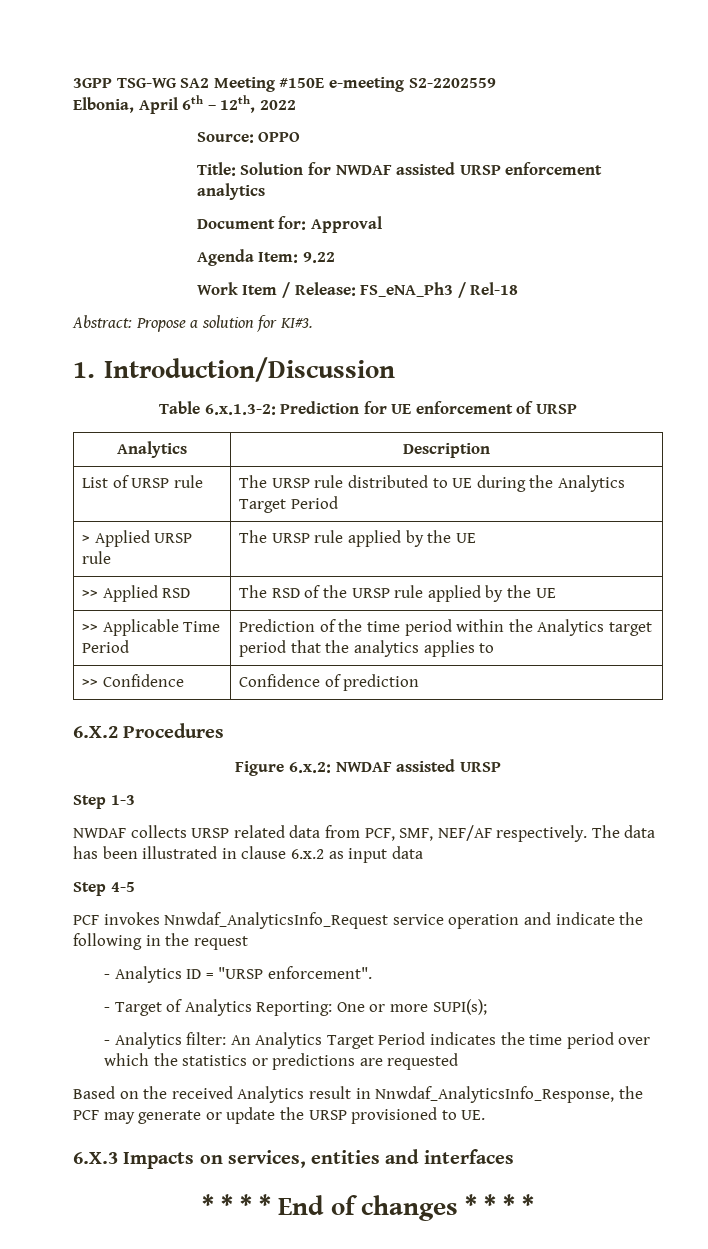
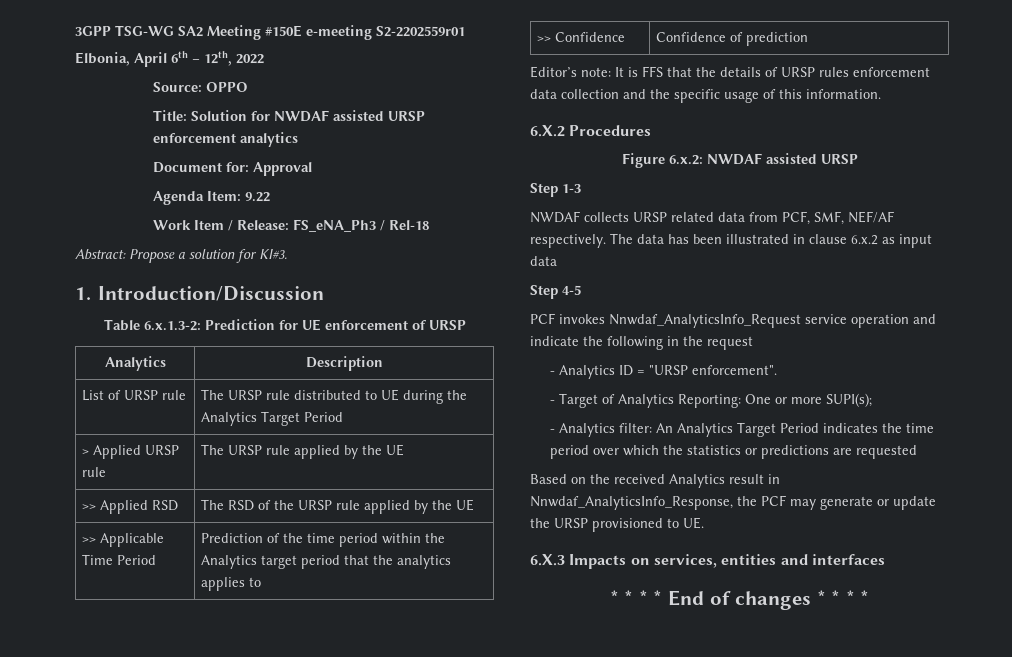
[408,78,496,88] S2-2202559 -> [376,26,465,37] S2-2202559r01
(420, 682) none -> [530,66,930,78] [530,89,881,103] // Editor’s note: It is FFS that the details of URSP rules enforcement data collection and the specific usage of this information.

